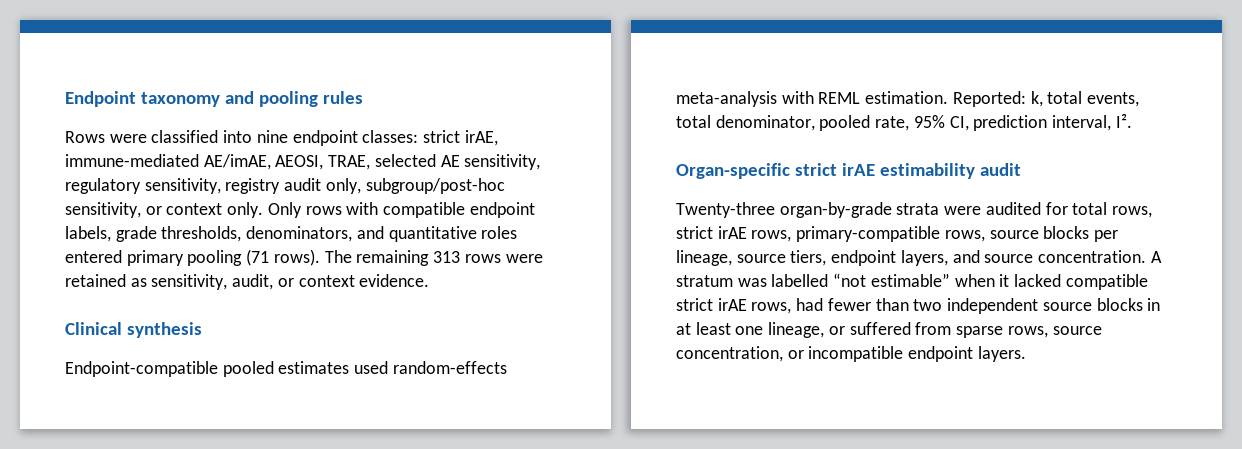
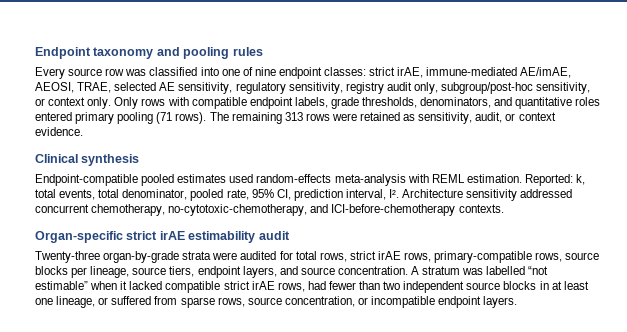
[65,130,253,143] Rows were classified into -> [35,67,253,79] Every source row was classified into one of
(1132, 120) none -> [402,189,573,201] [35,204,504,216] Architecture sensitivity addressed concurrent chemotherapy, no-cytotoxic-chemotherapy, and ICI-before-chemotherapy contexts.

